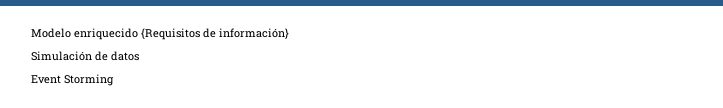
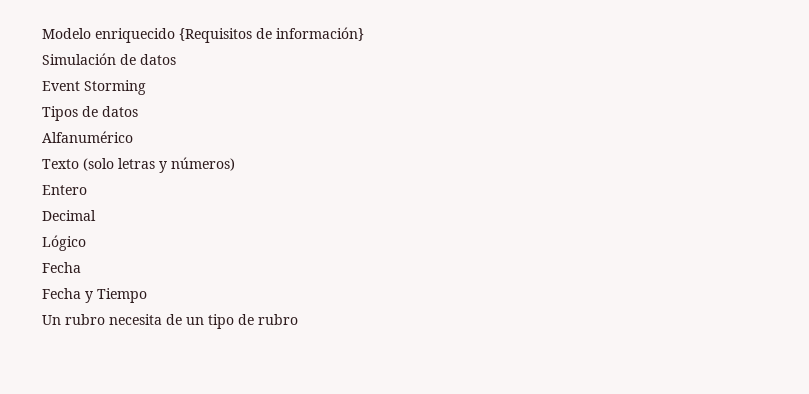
(114, 80) none -> [42,106,138,121] [42,131,133,143] [42,157,235,173] [42,185,87,195] [42,210,96,221] [42,235,86,251] [42,262,81,273] [42,288,147,303] [42,314,298,329] // Tipos de datos // Alfanumérico // Texto (solo letras y números) // Entero // Decimal // Lógico // Fecha // Fecha y Tiempo // Un rubro necesita de un tipo de rubro

